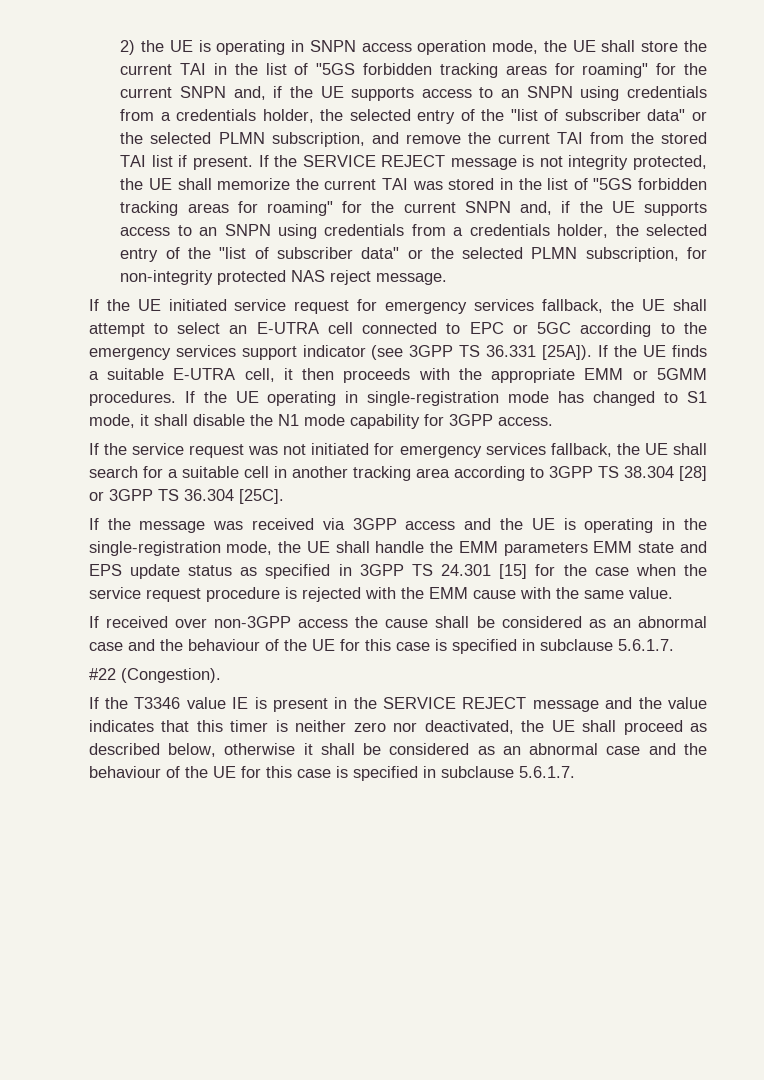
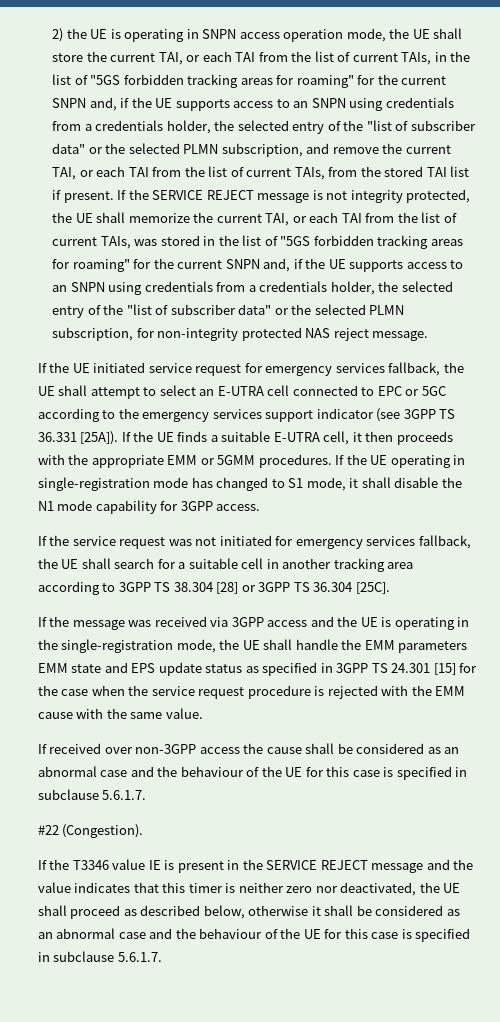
[180,63,207,75] TAI -> [158,51,432,65] TAI, or each TAI from the list of current TAIs,
[556,132,583,144] TAI -> [51,166,325,180] TAI, or each TAI from the list of current TAIs,
[382,178,409,190] TAI -> [265,212,457,226] [51,236,131,249] TAI, or each TAI from the list of current TAIs,

